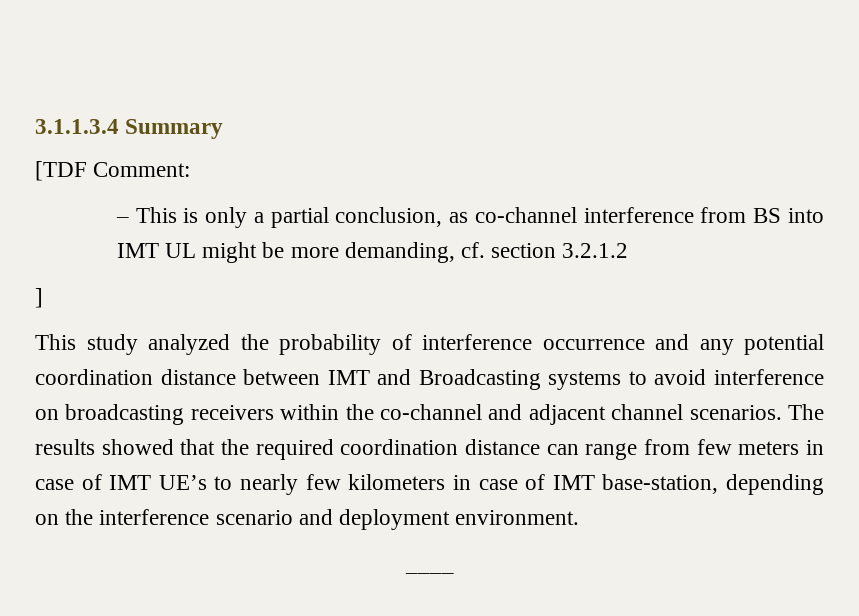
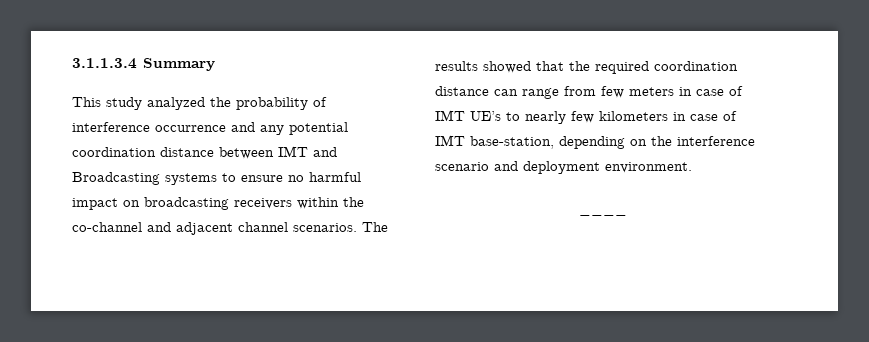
[35,161,191,181] [115,207,824,228] [116,242,629,263] [35,288,43,308] // [TDF Comment: // – This is only a partial conclusion, as co-channel interference from BS into IMT UL might be more demanding, cf. section 3.2.1.2 // ] -> (215, 64) none
[654,369,824,385] avoid interference -> [241,172,361,182] [72,198,118,210] ensure no harmful impact

